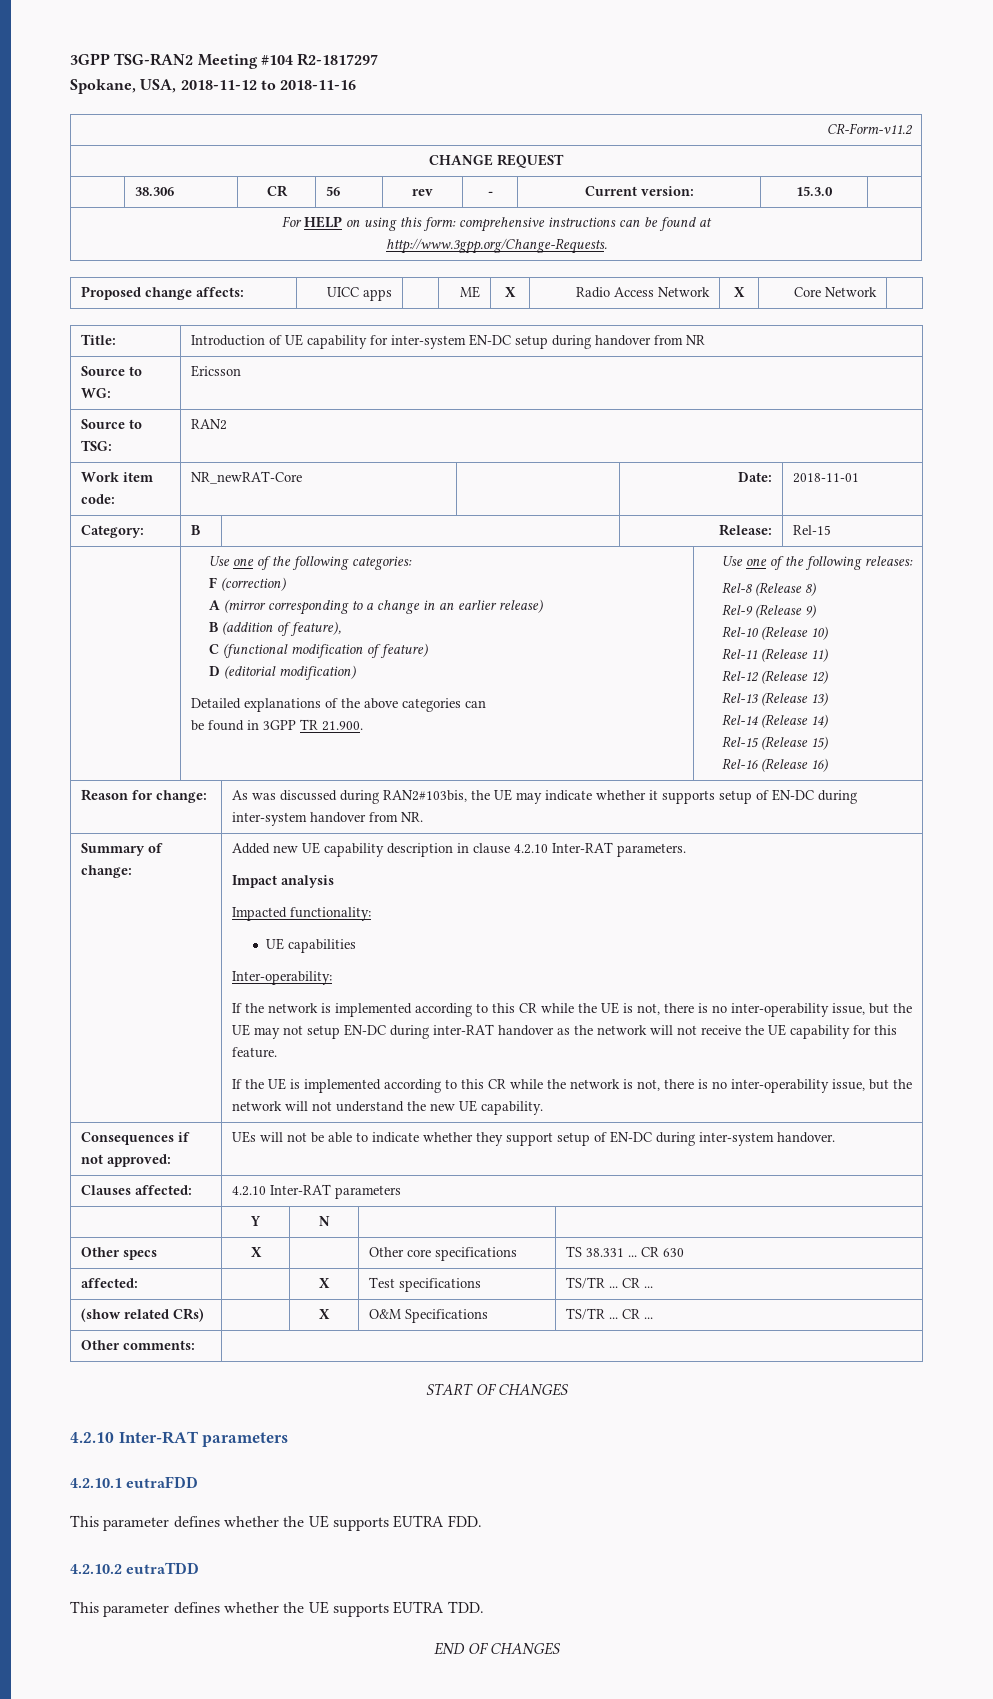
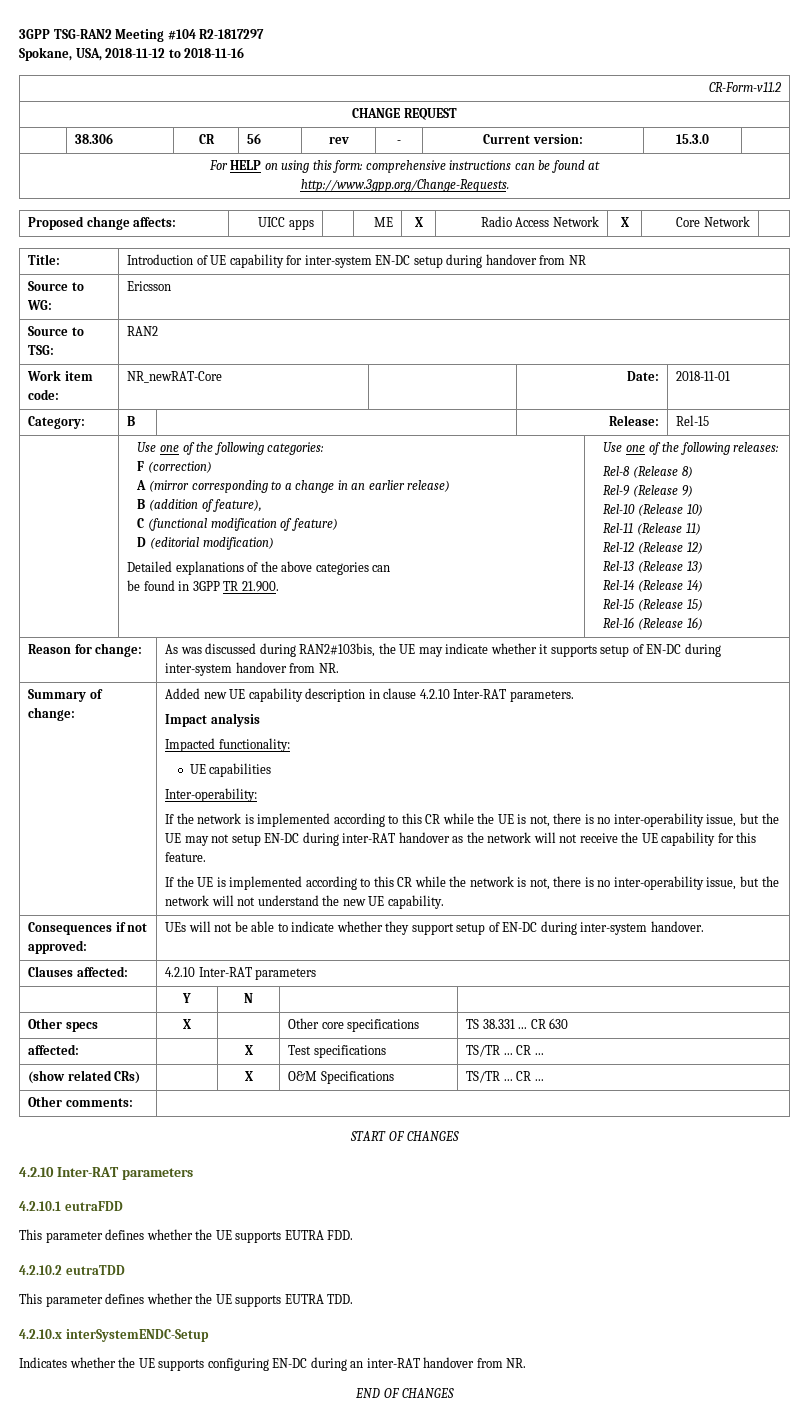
(484, 1607) none -> [19,1329,209,1342] [19,1357,527,1371] // 4.2.10.x interSystemENDC-Setup // Indicates whether the UE supports configuring EN-DC during an inter-RAT handover from NR.

